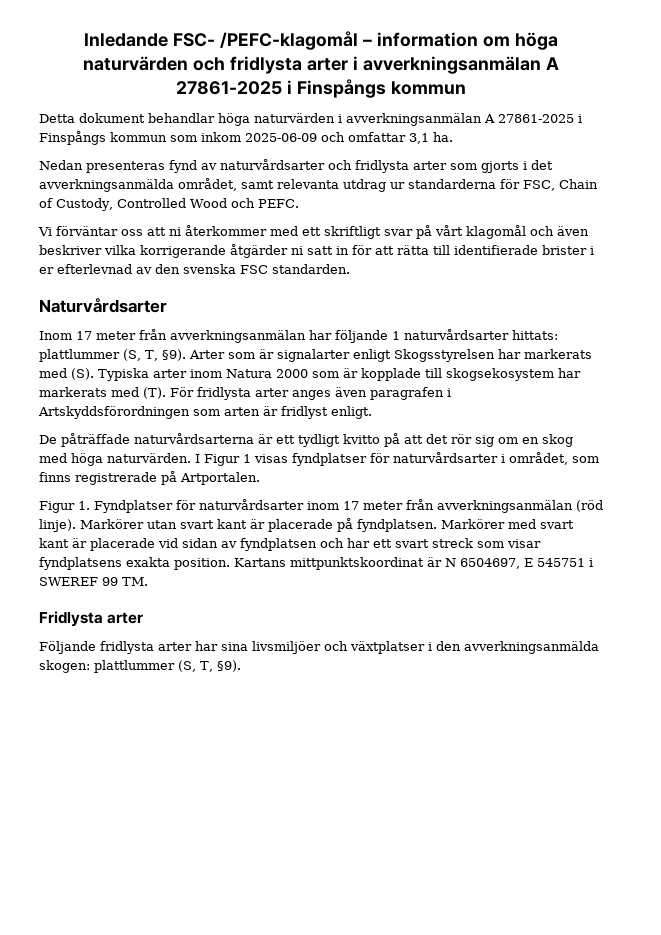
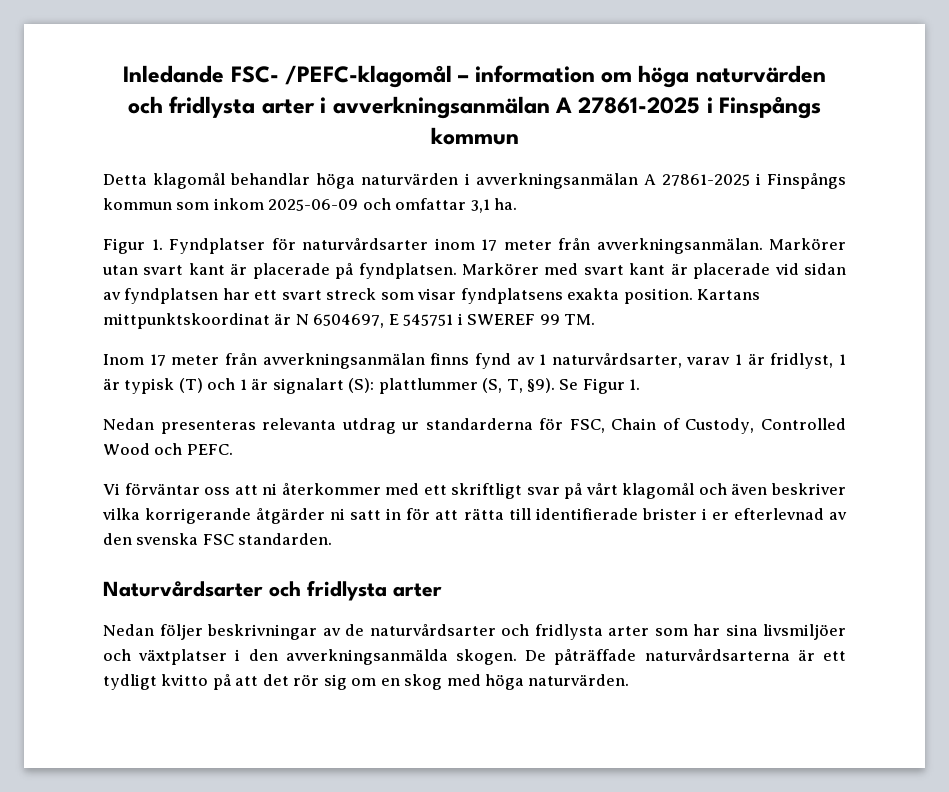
[79,113,145,123] dokument -> [153,173,226,189] klagomål
[39,159,553,173] [39,178,274,192] Nedan presenteras fynd av naturvårdsarter och fridlysta arter som gjorts i det avverkningsanmälda området, samt -> [103,238,846,254] [102,263,847,279] [103,288,761,304] [103,313,596,329] [103,353,846,369] [103,378,641,394] [103,418,256,434] Figur 1. Fyndplatser för naturvårdsarter inom 17 meter från avverkningsanmälan. Markörer utan svart kant är placerade på fyndplatsen. Markörer med svart kant är placerade vid sidan av fyndplatsen har ett svart streck som visar fyndplatsens exakta position. Kartans mittpunktskoordinat är N 6504697, E 545751 i SWEREF 99 TM. // Inom 17 meter från avverkningsanmälan finns fynd av 1 naturvårdsarter, varav 1 är fridlyst, 1 är typisk (T) och 1 är signalart (S): plattlummer (S, T, §9). Se Figur 1. // Nedan presenteras
[39,329,558,343] [39,349,592,362] [39,368,581,381] [39,387,451,400] [38,406,372,419] // Inom 17 meter från avverkningsanmälan har följande 1 naturvårdsarter hittats: plattlummer (S, T, §9). Arter som är signalarter enligt Skogsstyrelsen har markerats med (S). Typiska arter inom Natura 2000 som är kopplade till skogsekosystem har markerats med (T). För fridlysta arter anges även paragrafen i Artskyddsförordningen som arten är fridlyst enligt. // -> [269,580,442,601] [103,624,846,640] [103,649,517,665] och fridlysta arter // Nedan följer beskrivningar av de naturvårdsarter och fridlysta arter som har sina livsmiljöer och växtplatser i den avverkningsanmälda skogen.
[195,452,599,466] [39,471,260,485] [39,499,603,513] [39,518,574,532] [39,538,541,551] [39,557,593,570] [39,577,148,586] [39,611,144,627] [39,641,599,654] [39,660,241,673] I Figur 1 visas fyndplatser för naturvårdsarter i området, som finns registrerade på Artportalen. // Figur 1. Fyndplatser för naturvårdsarter inom 17 meter från avverkningsanmälan (röd linje). Markörer utan svart kant är placerade på fyndplatsen. Markörer med svart kant är placerade vid sidan av fyndplatsen och har ett svart streck som visar fyndplatsens exakta position. Kartans mittpunktskoordinat är N 6504697, E 545751 i SWEREF 99 TM. // Fridlysta arter // Följande fridlysta arter har sina livsmiljöer och växtplatser i den avverkningsanmälda skogen: plattlummer (S, T, §9). -> (630, 680) none

